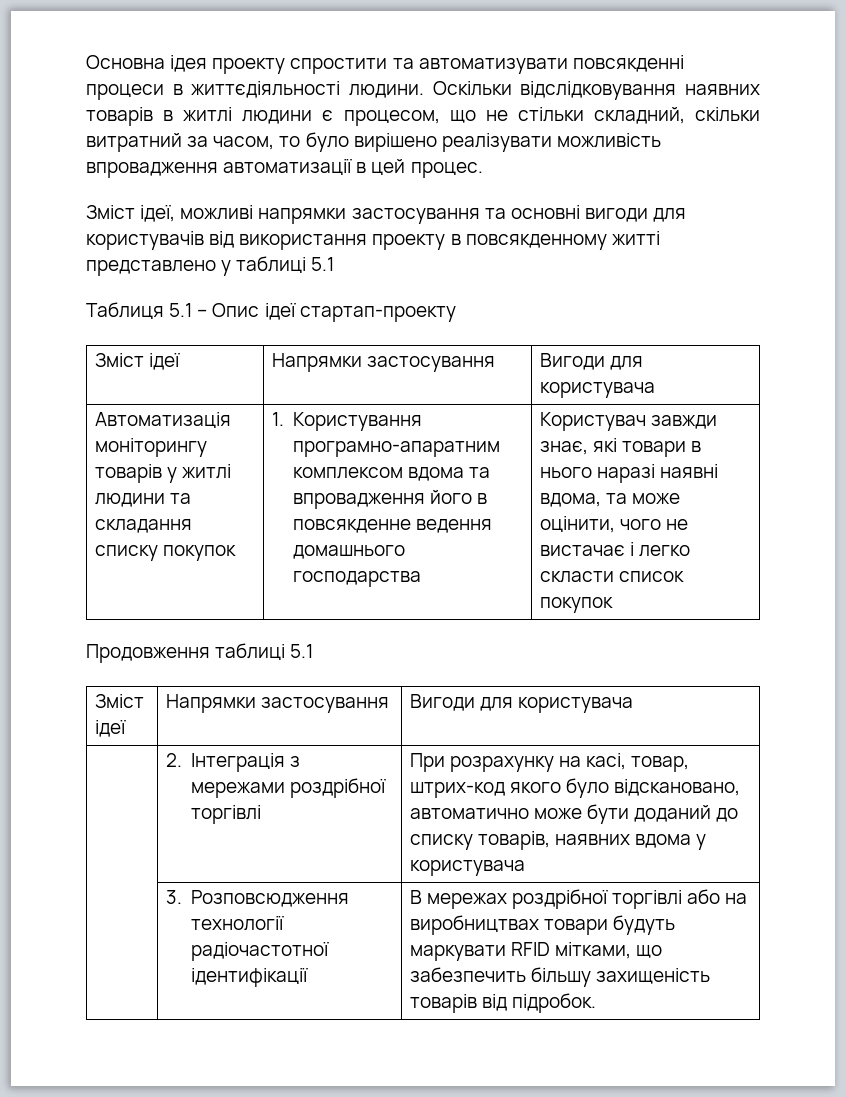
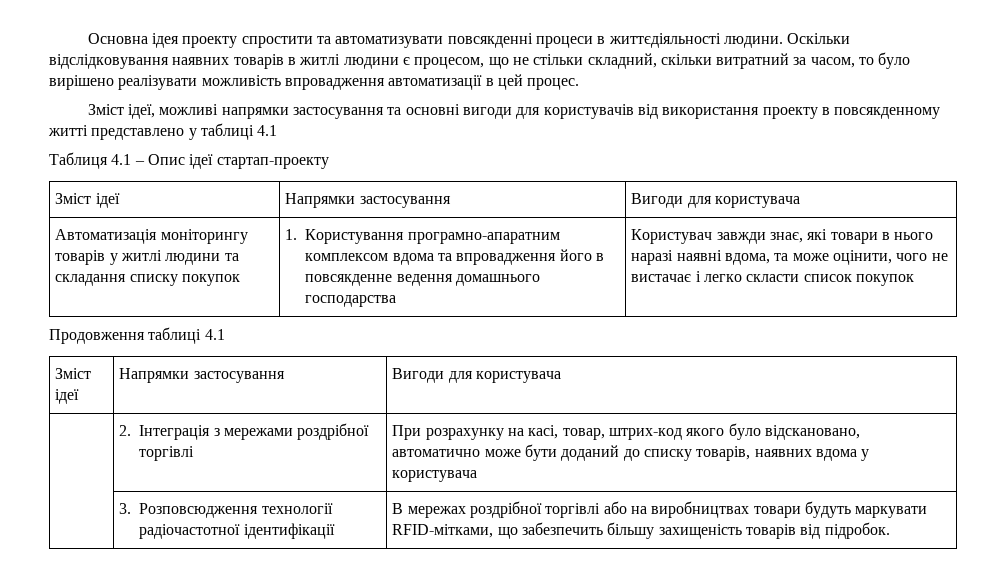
[311,257,335,271] 5.1 -> [257,125,278,136] 4.1
[169,303,193,317] 5.1 -> [111,154,132,165] 4.1
[290,644,314,658] 5.1 -> [204,329,225,340] 4.1
[510,942,631,959] RFID мітками, -> [392,524,494,538] RFID-мітками,

